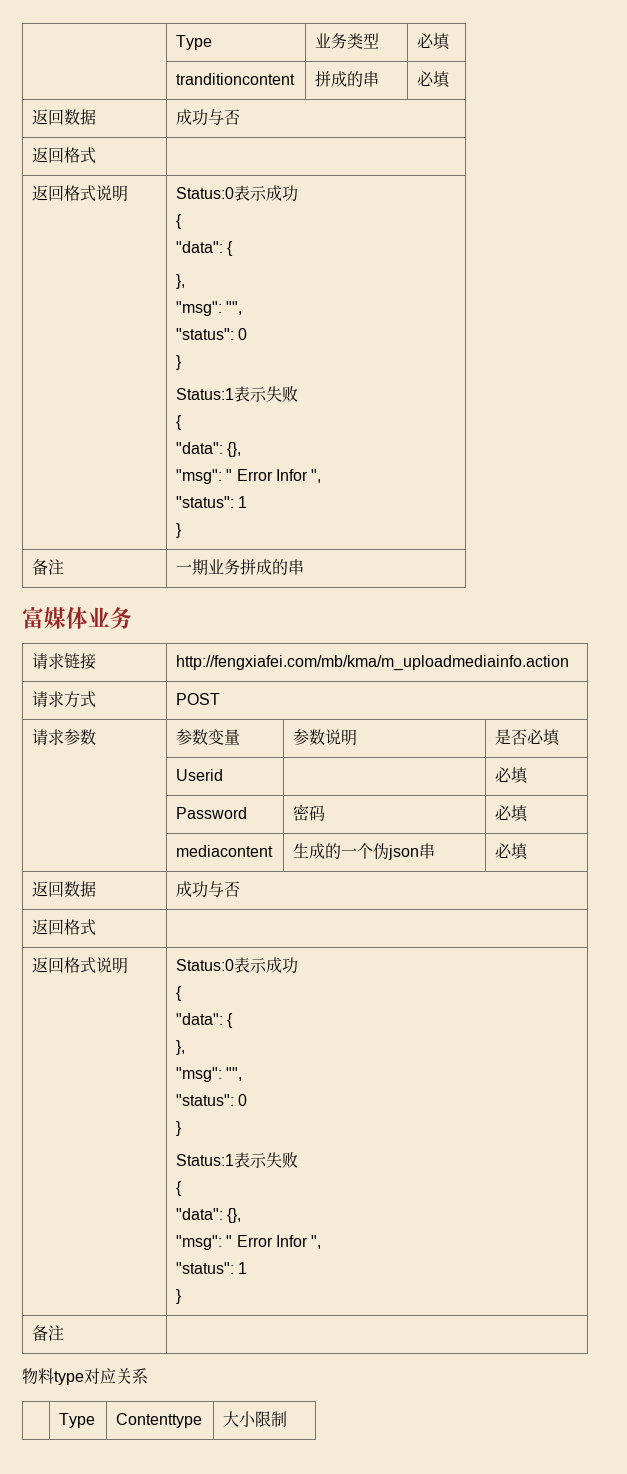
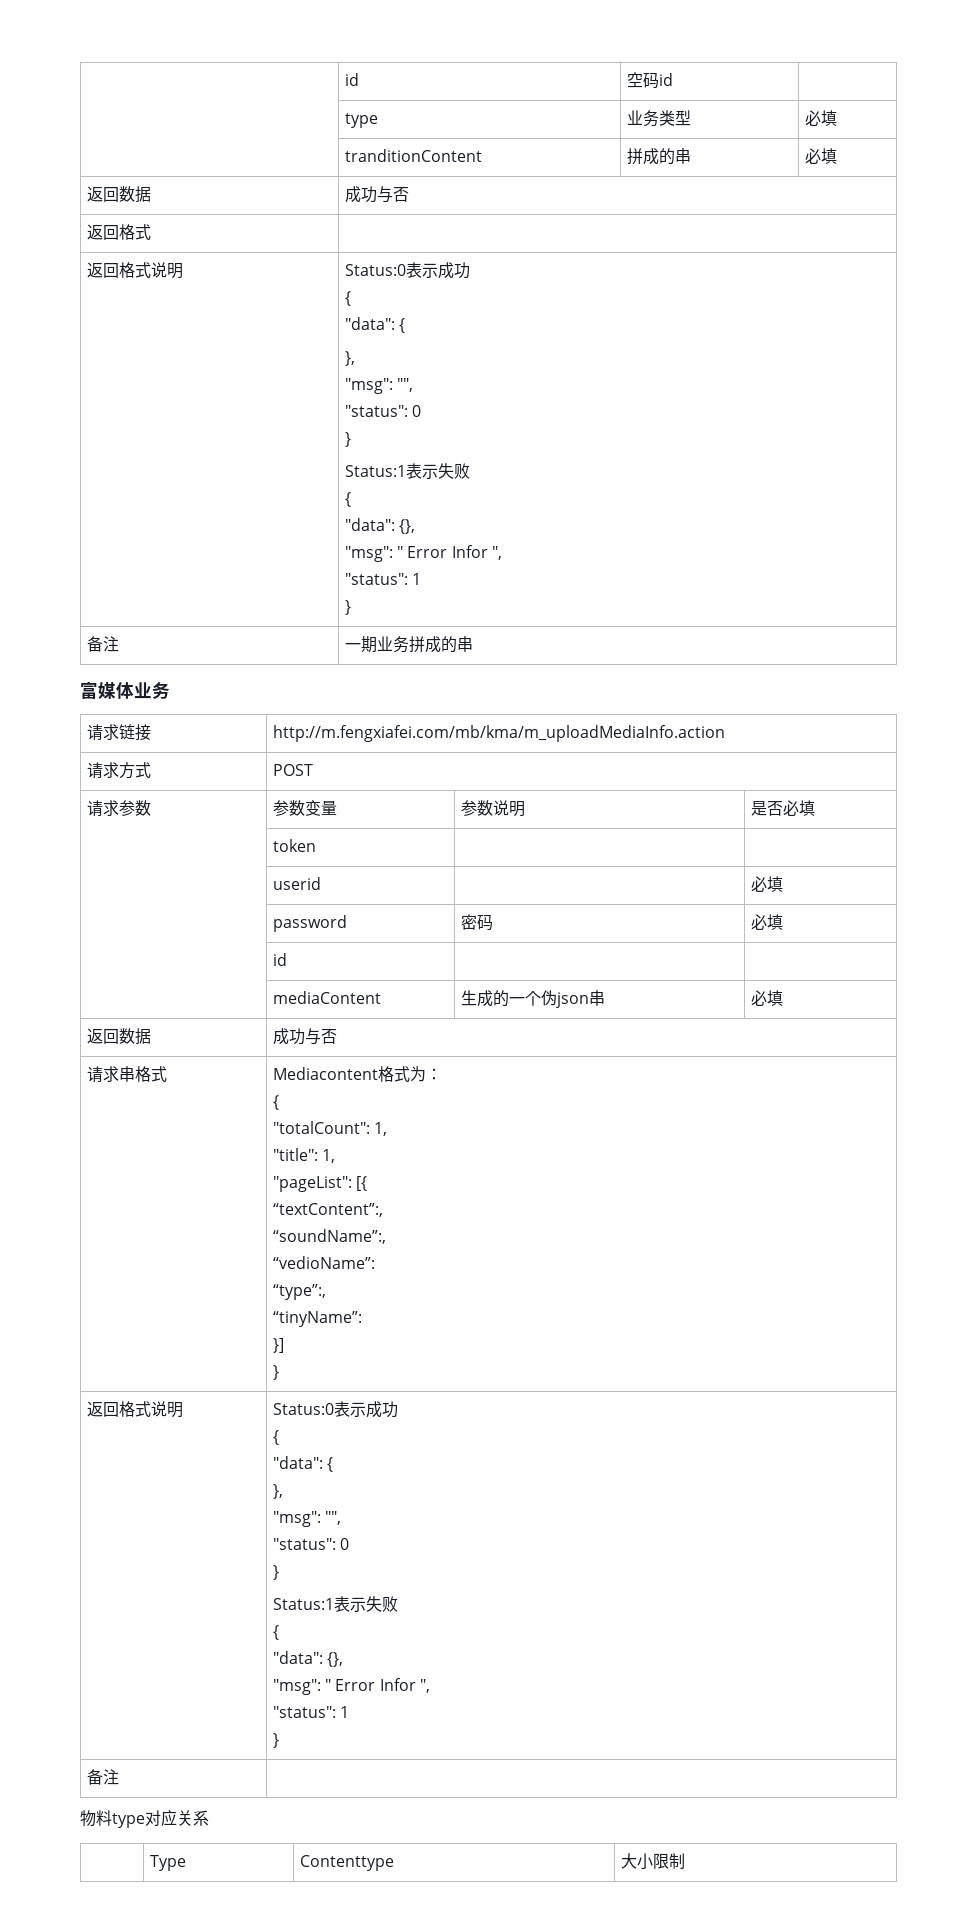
[175,35,212,50] | Type -> [344,73,359,86] [626,72,673,89] [344,113,378,128] | id | 空码id | // | type
[175,73,295,85] tranditioncontent -> [344,149,482,162] tranditionContent
[175,655,569,671] http://fengxiafei.com/mb/kma/m_uploadmediainfo.action -> [272,725,725,742] http://m.fengxiafei.com/mb/kma/m_uploadMediaInfo.action
[175,769,223,781] [494,767,529,784] [175,807,247,819] Userid | | 必填 // | Password -> [272,839,316,852] [272,877,321,890] [750,876,783,892] [272,915,347,932] token | | // | userid | | 必填 // | password
[175,845,273,857] mediacontent -> [272,953,287,966] [272,991,381,1004] id | | // | mediaContent
[31,919,96,935] 返回格式 | -> [86,1066,167,1083] [272,1066,442,1082] [272,1095,279,1110] [272,1121,388,1136] [272,1148,336,1163] [272,1176,368,1192] [272,1203,383,1217] [272,1229,386,1244] [272,1256,375,1269] [272,1284,326,1300] [272,1311,362,1327] [272,1338,284,1353] [272,1365,279,1380] 请求串格式 | Mediacontent格式为： // { // "totalCount": 1, // "title": 1, // "pageList": [{ // “textContent”:, // “soundName”:, // “vedioName”: // “type”:, // “tinyName”: // }] // }

